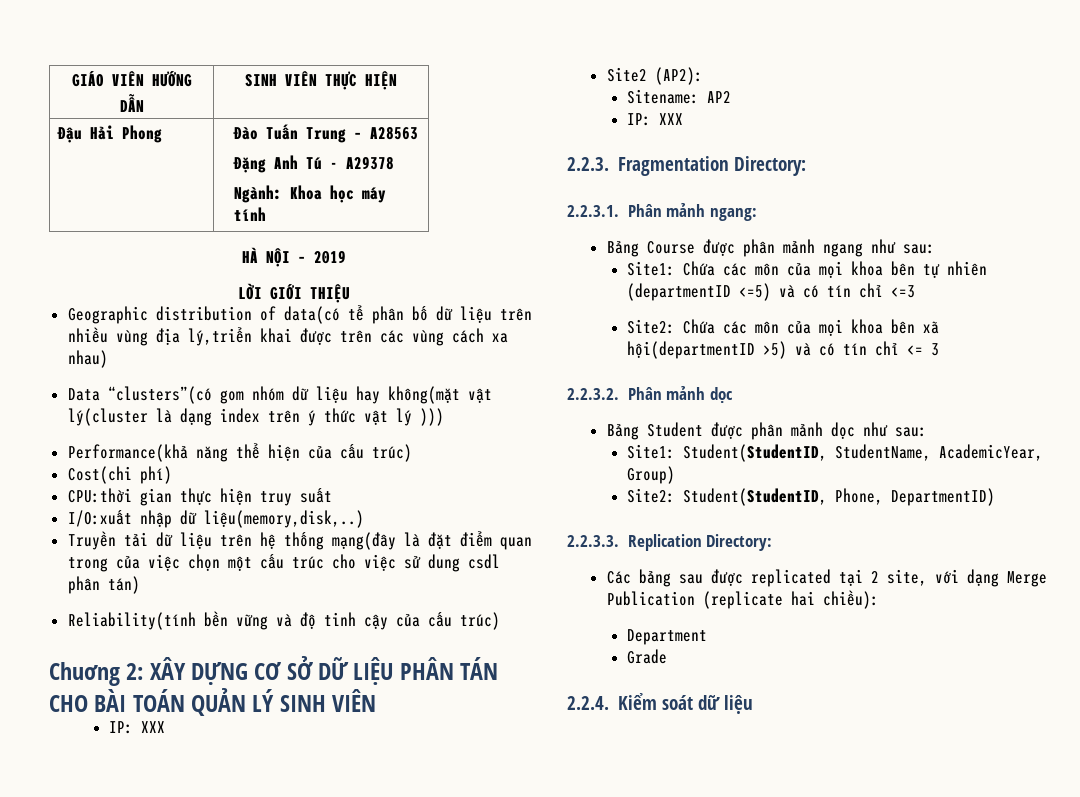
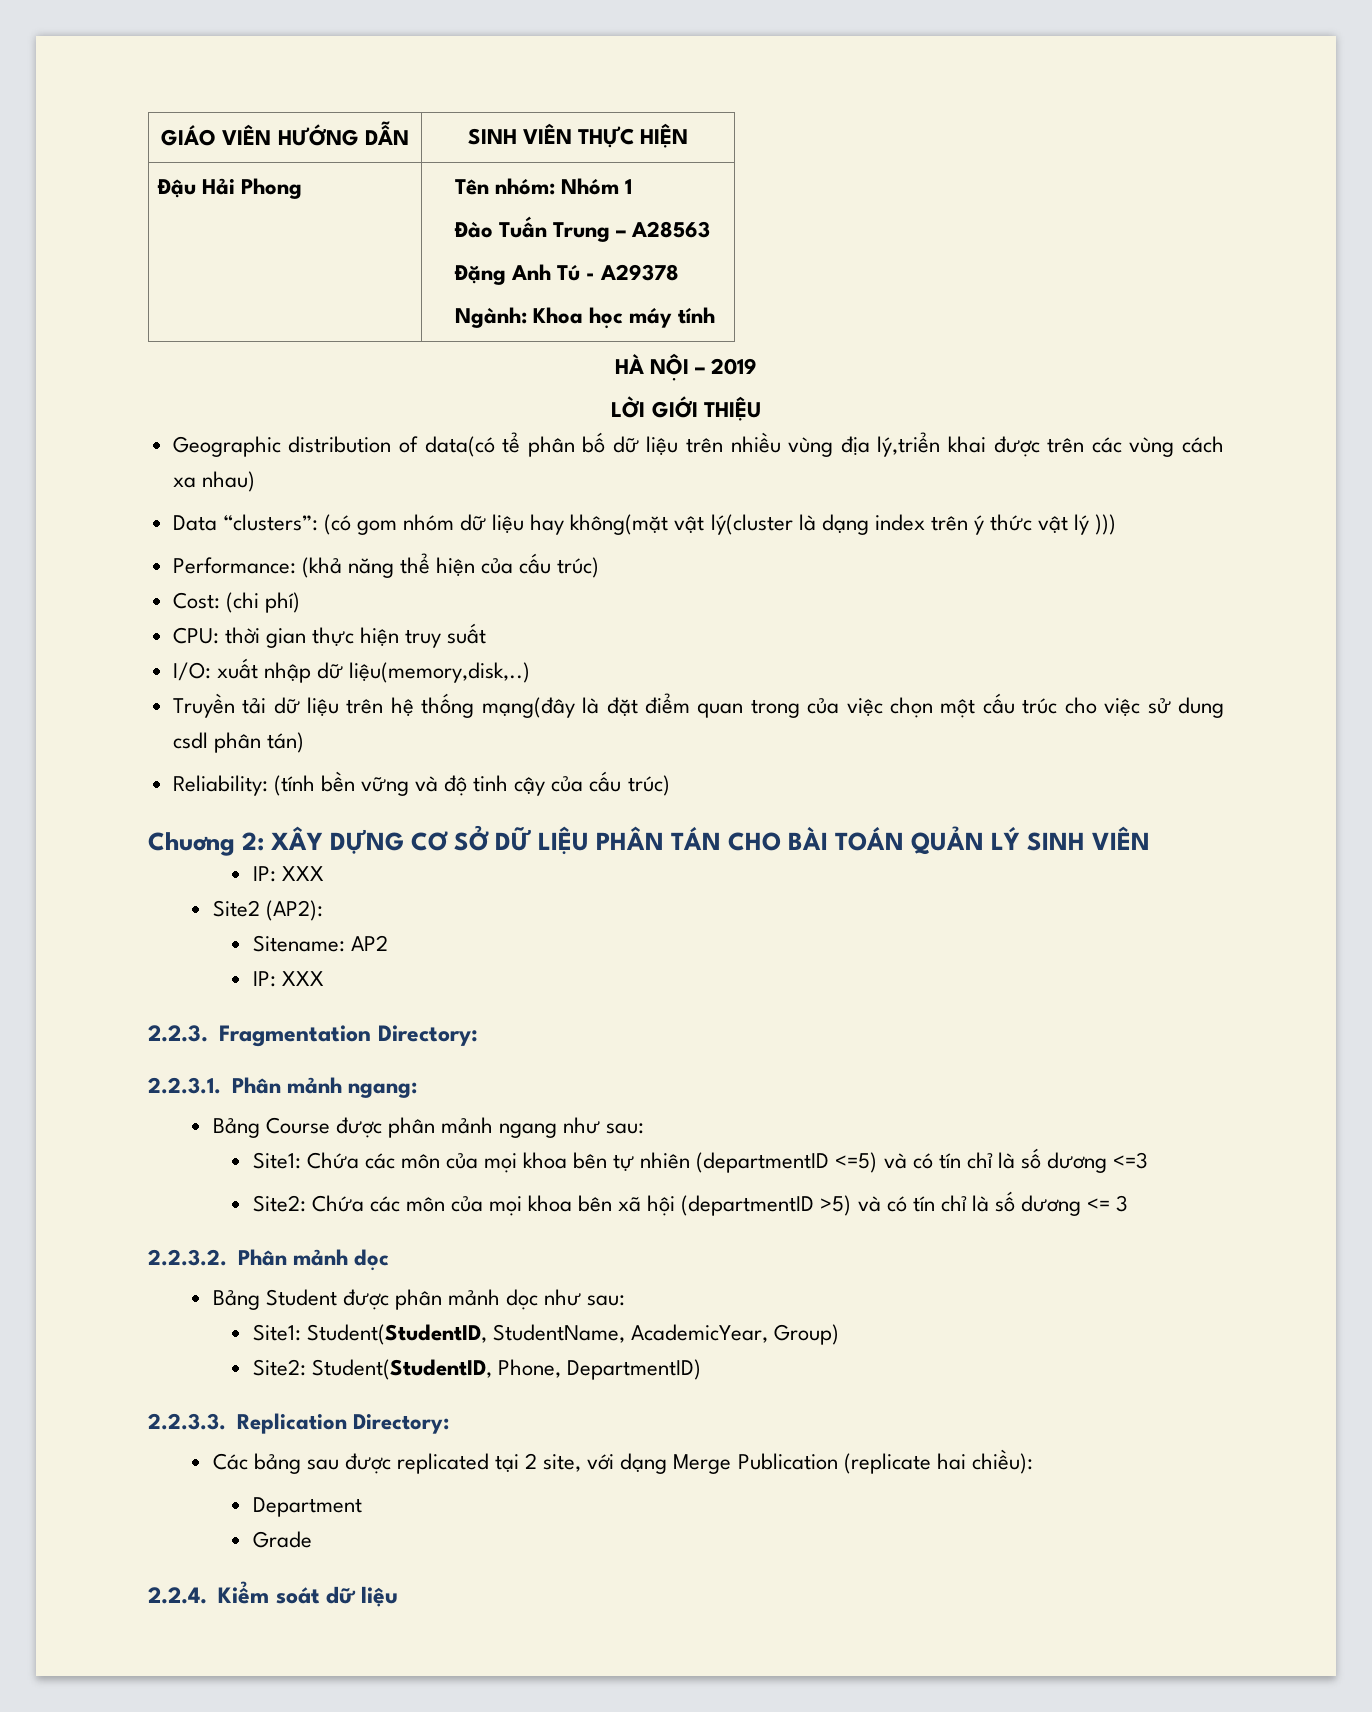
(162, 134) none -> [455,178,633,195] Tên nhóm: Nhóm 1 //
[107,386,212,404] “clusters”(có -> [222,514,351,535] “clusters”: (có
[67,444,188,462] Performance(khả -> [172,557,342,578] Performance: (khả
[67,466,132,484] Cost(chi -> [172,592,259,613] Cost: (chi
[67,488,132,503] CPU:thời -> [172,627,260,644] CPU: thời
[67,510,132,527] I/O:xuất -> [172,658,258,681] I/O: xuất
[67,612,196,630] Reliability(tính -> [172,775,315,796] Reliability: (tính
(884, 290) none -> [997,1148,1107,1173] là số dương
[627,341,756,359] hội(departmentID -> [647,1195,815,1216] hội (departmentID
(900, 348) none -> [971,1191,1081,1216] là số dương

